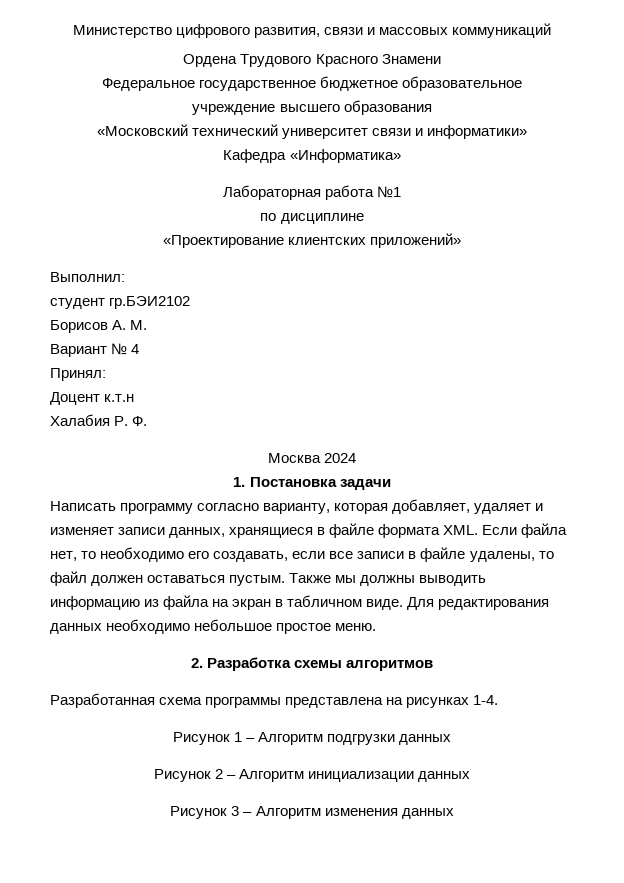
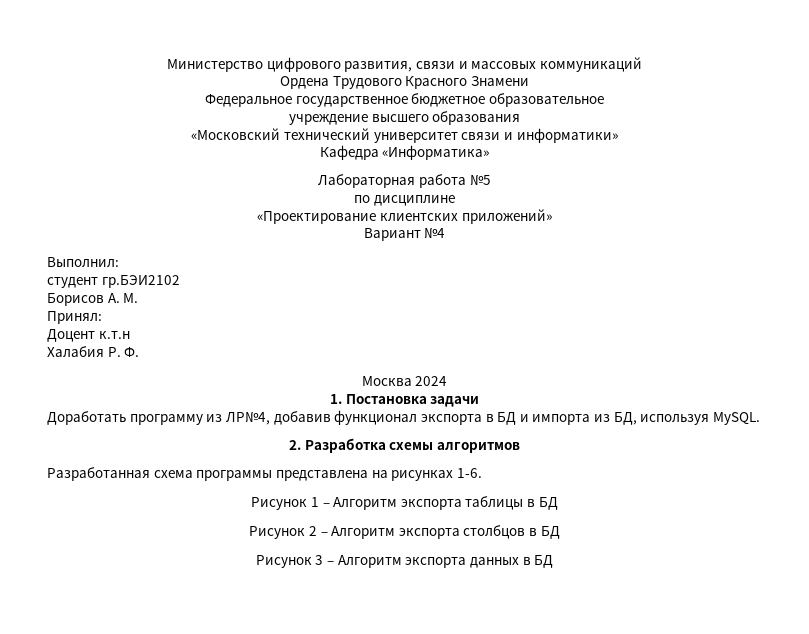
[377,186,402,198] №1 -> [469,175,491,185] №5
(462, 240) none -> [363,228,446,241] // Вариант №4
[50,343,140,357] // Вариант № 4 -> (139, 298) none
[50,499,544,514] [50,523,568,538] [50,547,554,562] [50,571,487,586] [50,595,550,610] [50,619,377,634] Написать программу согласно варианту, которая добавляет, удаляет и изменяет записи данных, хранящиеся в файле формата XML. Если файла нет, то необходимо его создавать, если все записи в файле удалены, то файл должен оставаться пустым. Также мы должны выводить информацию из файла на экран в табличном виде. Для редактирования данных необходимо небольшое простое меню. -> [47,410,761,425] Доработать программу из ЛР№4, добавив функционал экспорта в БД и импорта из БД, используя MySQL.
[473,695,499,705] 1-4. -> [456,468,482,478] 1-6.
[327,734,452,745] подгрузки данных -> [400,496,558,510] экспорта таблицы в БД
[308,771,471,782] инициализации данных -> [398,525,560,539] экспорта столбцов в БД
[324,808,454,819] изменения данных -> [405,555,554,568] экспорта данных в БД

